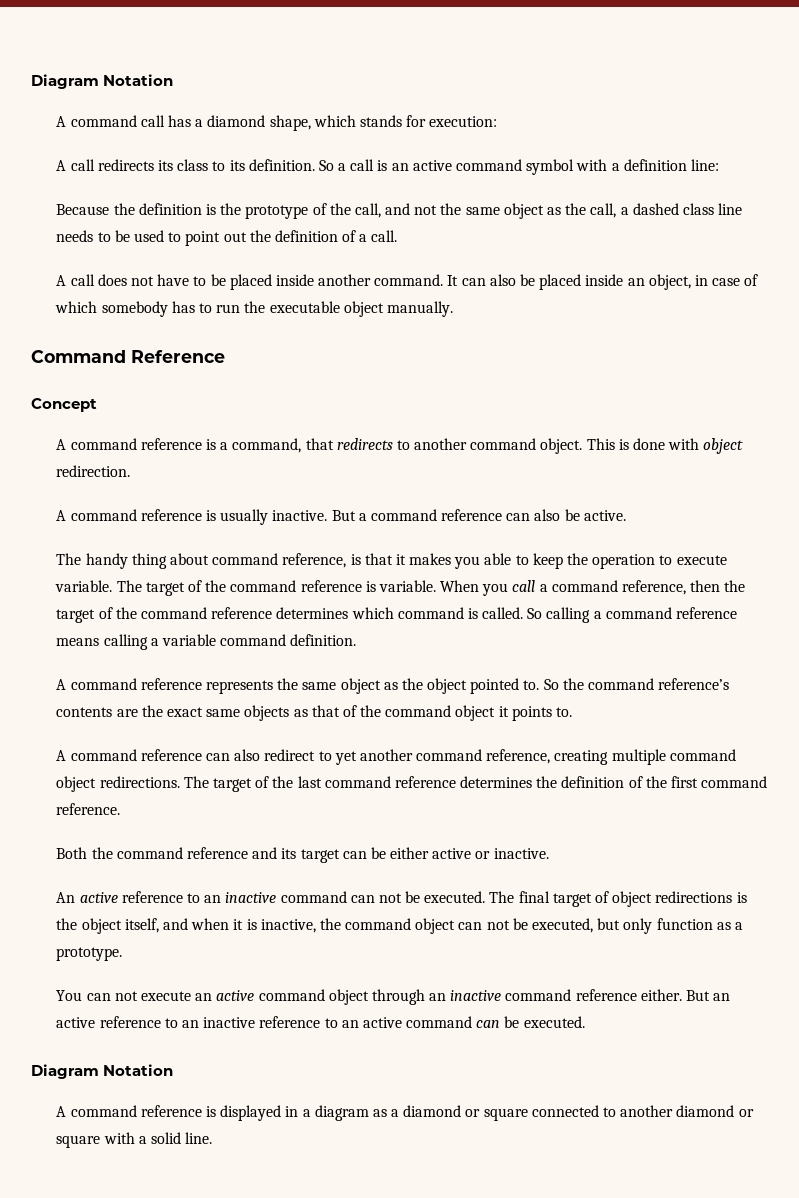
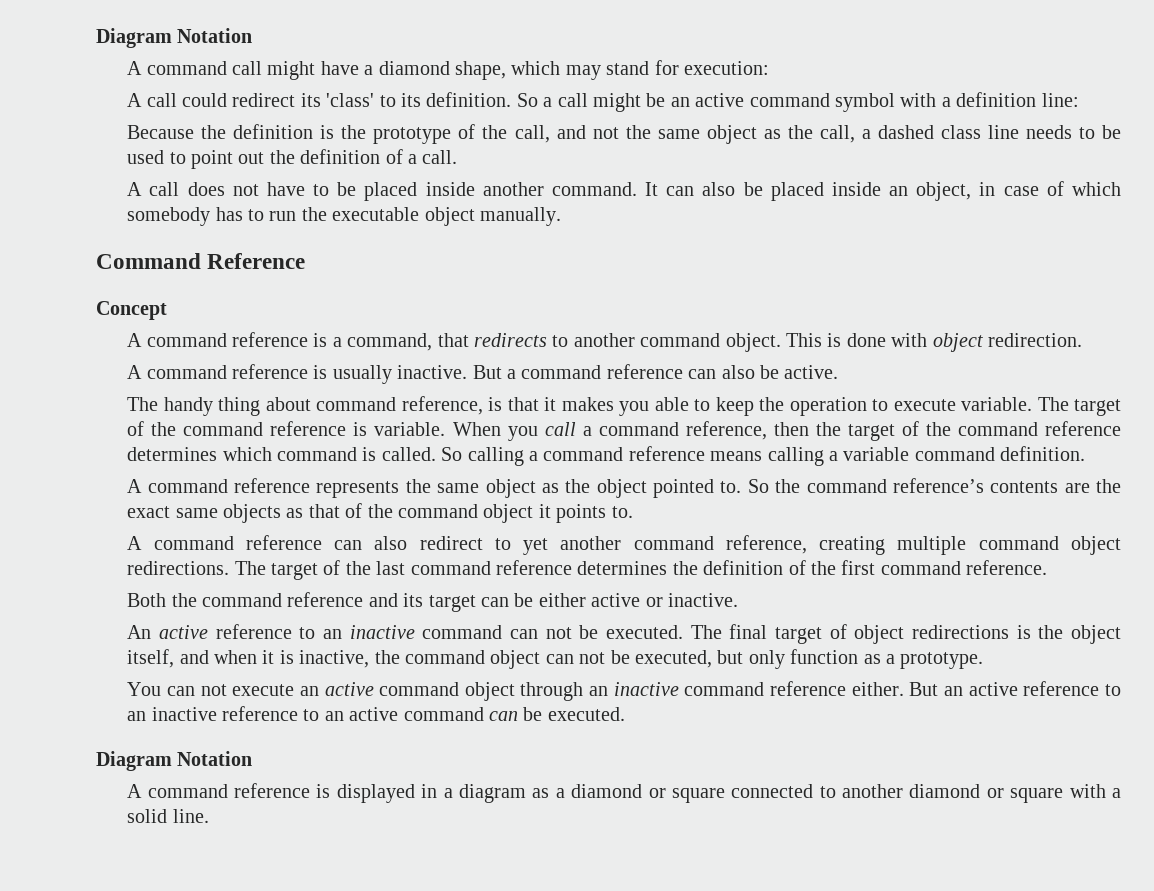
[167,115,191,127] has -> [267,61,359,80] might have
[359,115,402,127] stands -> [565,61,650,80] may stand
[97,159,209,171] redirects its class -> [182,93,375,107] could redirect its 'class'
[377,160,388,171] is -> [593,93,666,112] might be

